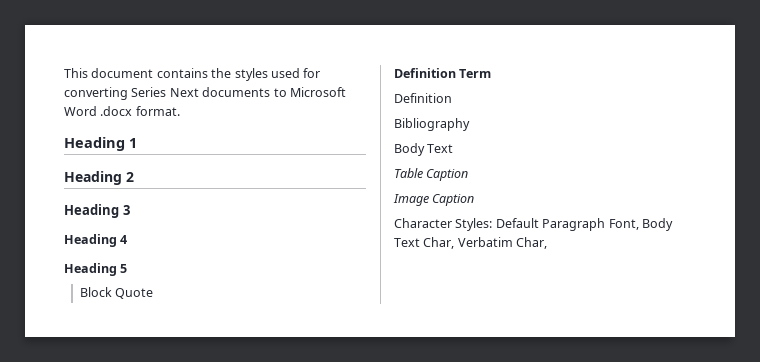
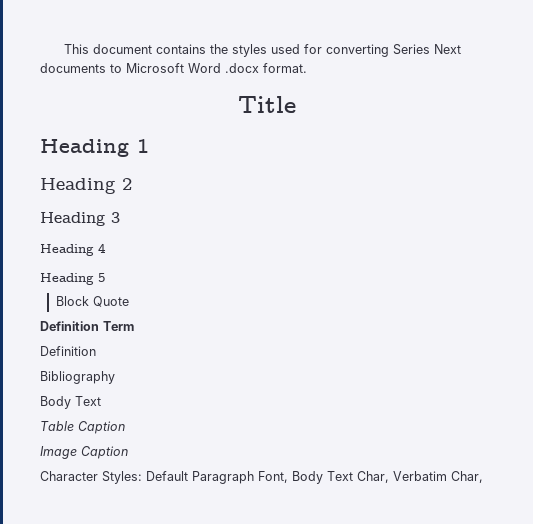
(180, 111) none -> [237,96,296,113] // Title

